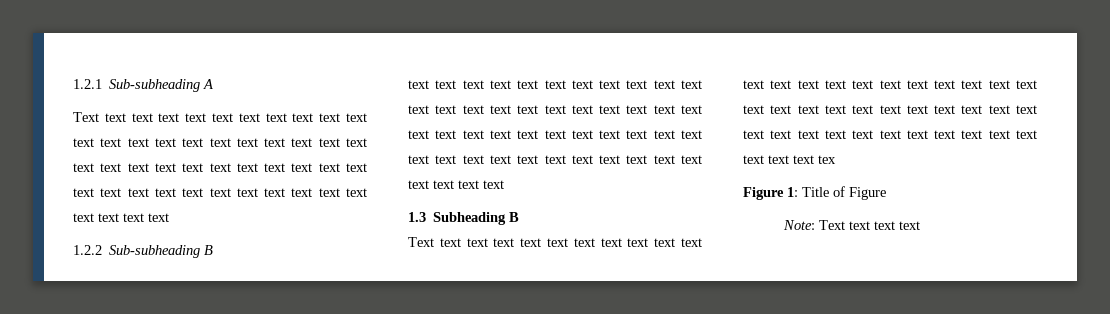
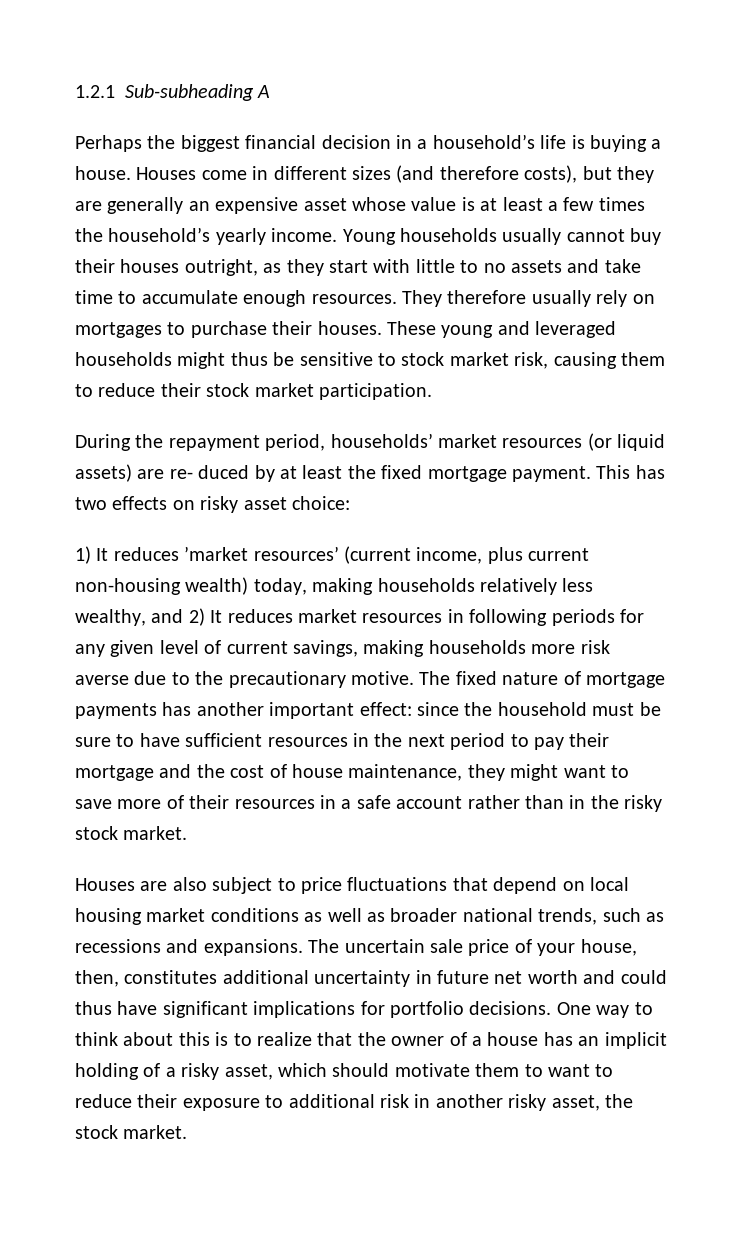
[73,112,368,122] [73,138,368,147] [73,163,368,172] [73,188,368,197] [73,213,169,222] [73,245,214,258] [408,80,702,89] [408,105,702,114] [408,130,702,139] [408,155,702,164] [408,180,504,189] [408,212,520,225] [408,237,702,247] [743,80,1037,89] [743,105,1037,114] [743,130,1037,139] [743,155,836,164] [743,186,886,200] [782,220,920,230] Text text text text text text text text text text text text text text text text text text text text text text text text text text text text text text text text text text text text text text text text text text text text text text text text // 1.2.2 Sub-subheading B // text text text text text text text text text text text text text text text text text text text text text text text text text text text text text text text text text text text text text text text text text text text text text text text text // 1.3 Subheading B // Text text text text text text text text text text text text text text text text text text text text text text text text text text text text text text text text text text text text text text text text text text text text text text text tex // Figure 1: Title of Figure // Note: Text text text text -> [75,134,662,152] [75,165,654,183] [75,197,645,214] [75,227,662,245] [75,259,641,276] [75,290,655,307] [75,321,617,338] [75,352,665,369] [75,383,432,400] [75,433,666,451] [75,464,665,482] [75,496,350,513] [75,546,590,564] [75,577,594,595] [75,608,644,626] [75,640,610,657] [75,671,665,688] [75,702,661,719] [75,733,610,750] [75,764,629,781] [75,795,663,812] [75,826,188,840] [75,877,629,894] [75,908,664,925] [75,939,637,956] [75,970,667,987] [75,1001,653,1018] [75,1032,667,1049] [75,1063,614,1080] [75,1094,633,1111] [75,1125,188,1139] Perhaps the biggest financial decision in a household’s life is buying a house. Houses come in different sizes (and therefore costs), but they are generally an expensive asset whose value is at least a few times the household’s yearly income. Young households usually cannot buy their houses outright, as they start with little to no assets and take time to accumulate enough resources. They therefore usually rely on mortgages to purchase their houses. These young and leveraged households might thus be sensitive to stock market risk, causing them to reduce their stock market participation. // During the repayment period, households’ market resources (or liquid assets) are re- duced by at least the fixed mortgage payment. This has two effects on risky asset choice: // 1) It reduces ’market resources’ (current income, plus current non-housing wealth) today, making households relatively less wealthy, and 2) It reduces market resources in following periods for any given level of current savings, making households more risk averse due to the precautionary motive. The fixed nature of mortgage payments has another important effect: since the household must be sure to have sufficient resources in the next period to pay their mortgage and the cost of house maintenance, they might want to save more of their resources in a safe account rather than in the risky stock market. // Houses are also subject to price fluctuations that depend on local housing market conditions as well as broader national trends, such as recessions and expansions. The uncertain sale price of your house, then, constitutes additional uncertainty in future net worth and could thus have significant implications for portfolio decisions. One way to think about this is to realize that the owner of a house has an implicit holding of a risky asset, which should motivate them to want to reduce their exposure to additional risk in another risky asset, the stock market.

